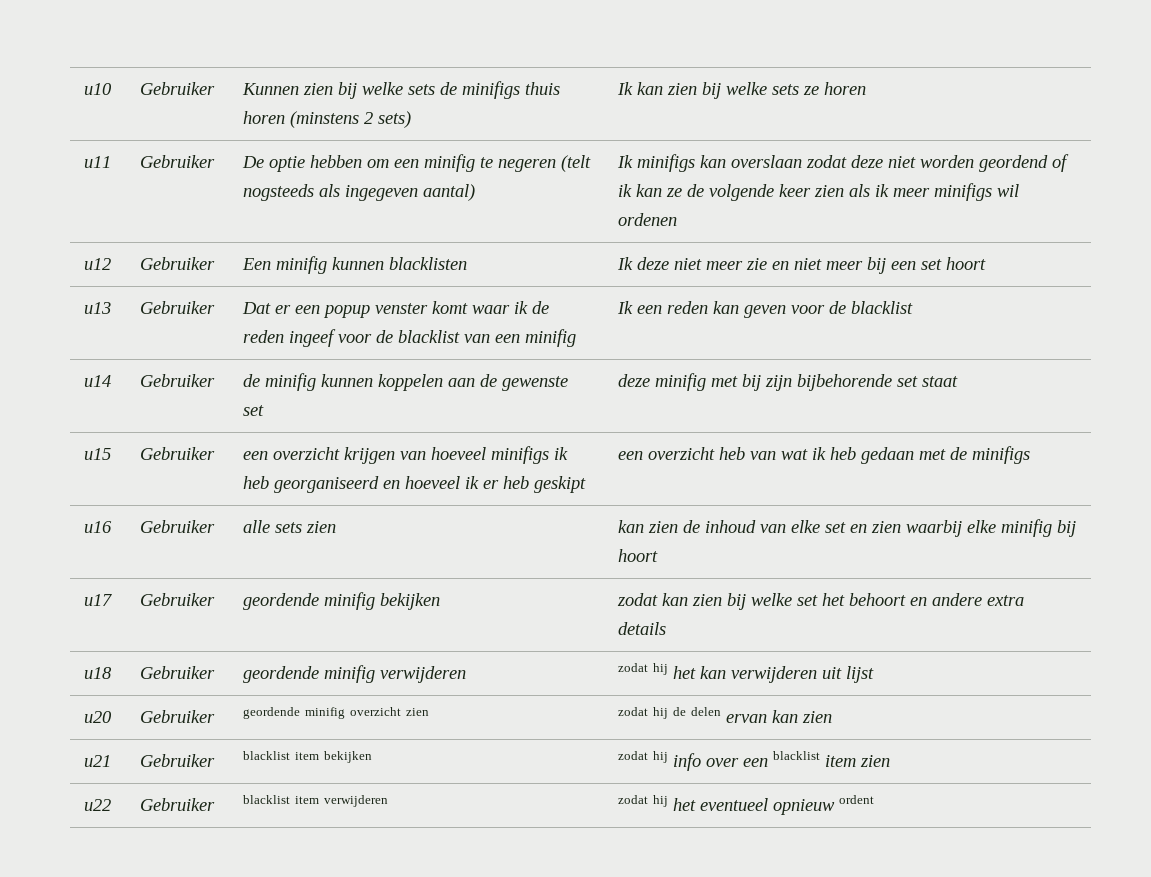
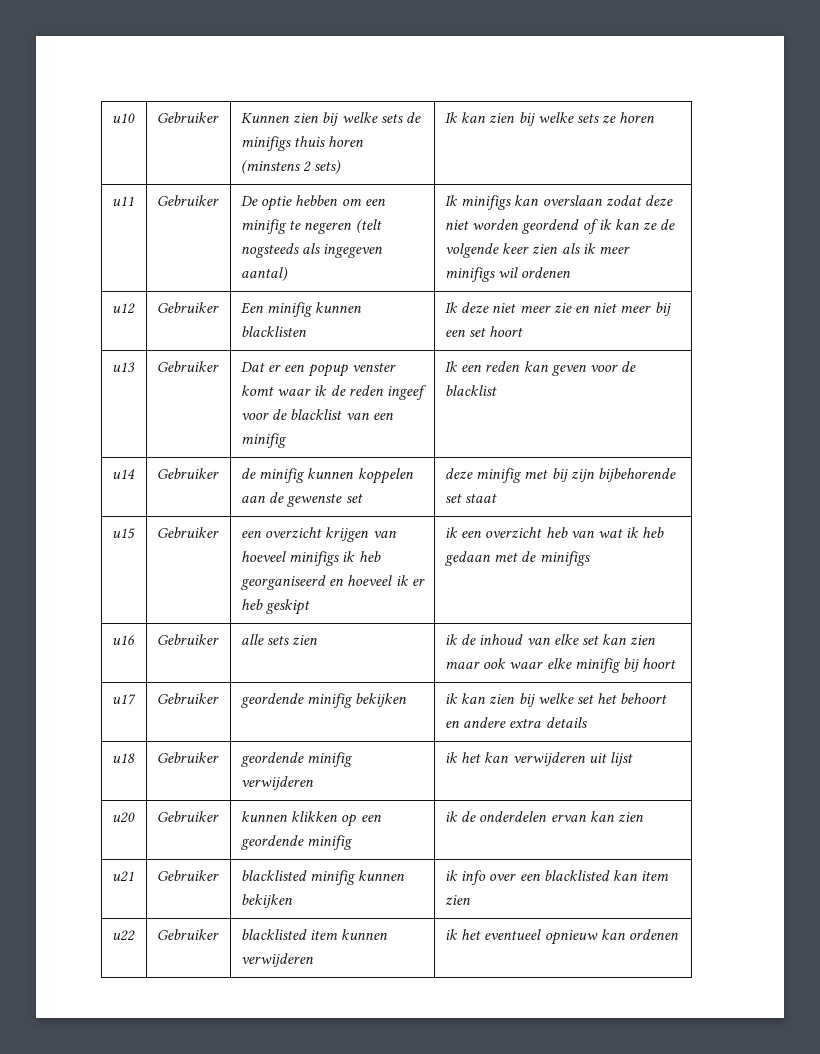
(587, 484) none -> [445,527,459,538] ik
[618,520,679,533] kan zien -> [445,634,459,645] ik
[850,520,963,537] en zien waarbij -> [602,634,657,645] [445,658,544,669] kan zien maar ook waar
[617,593,659,606] zodat -> [445,693,459,704] ik
[618,663,669,675] zodat hij -> [445,752,459,763] ik
[243,707,430,719] [618,707,722,719] geordende minifig overzicht zien | zodat hij de delen -> [241,811,382,827] [241,835,353,850] [445,811,548,822] kunnen klikken op een geordende minifig | ik de onderdelen
[243,751,373,763] [618,751,669,763] blacklist item bekijken | zodat hij -> [241,870,406,885] [241,894,294,908] [445,870,459,881] blacklisted minifig kunnen bekijken | ik
[773,751,821,760] blacklist -> [543,870,639,881] blacklisted kan
[243,795,389,807] [618,795,669,807] blacklist item verwijderen | zodat hij -> [241,929,389,940] [241,953,315,967] [445,929,459,940] blacklisted item kunnen verwijderen | ik
[839,795,875,804] ordent -> [600,929,680,940] kan ordenen

